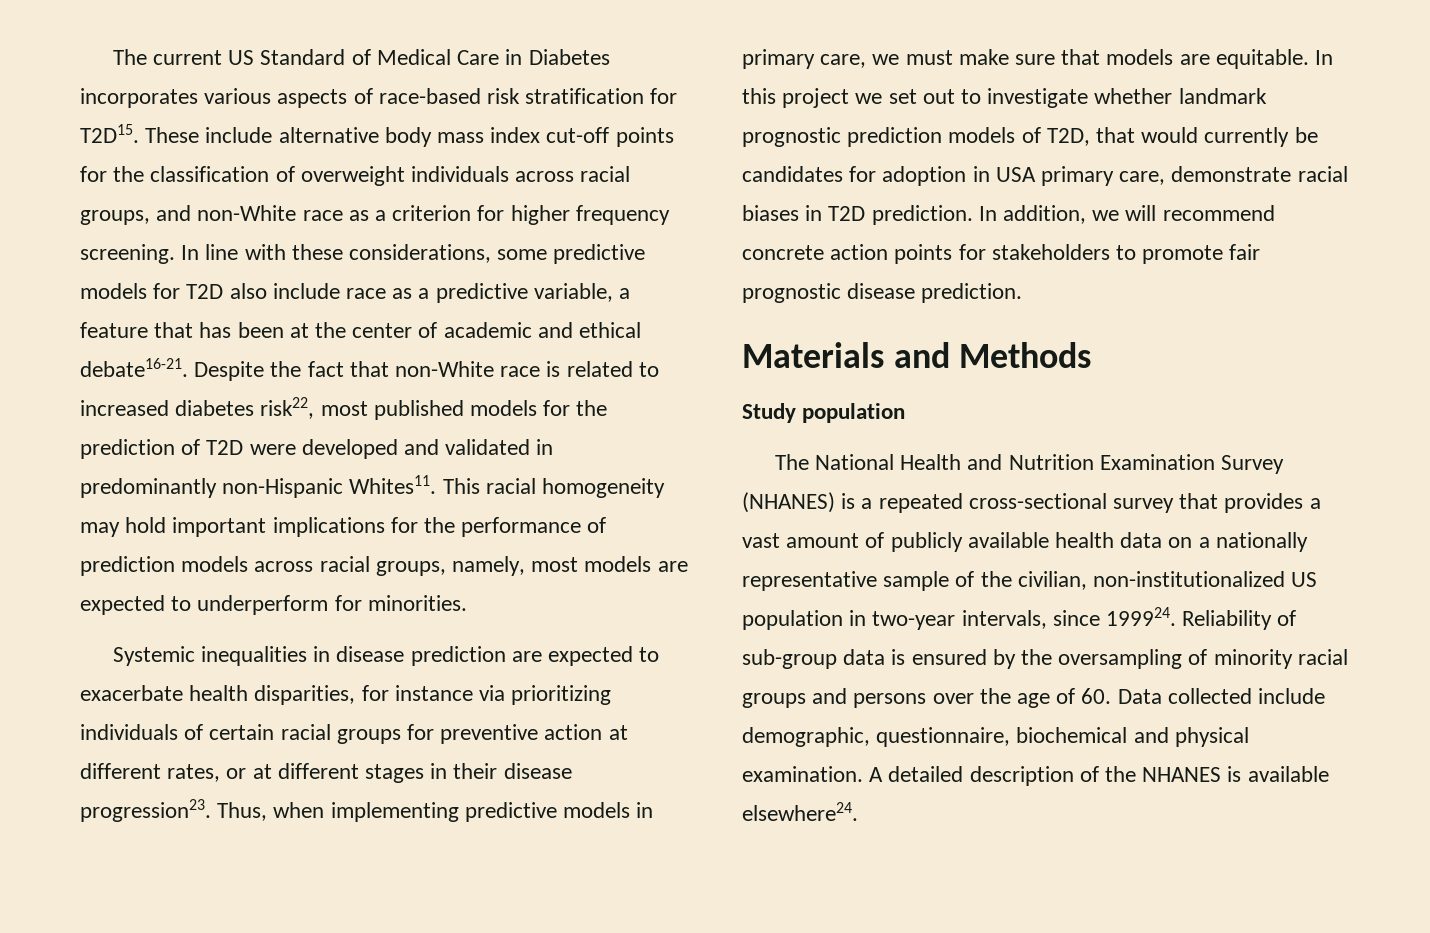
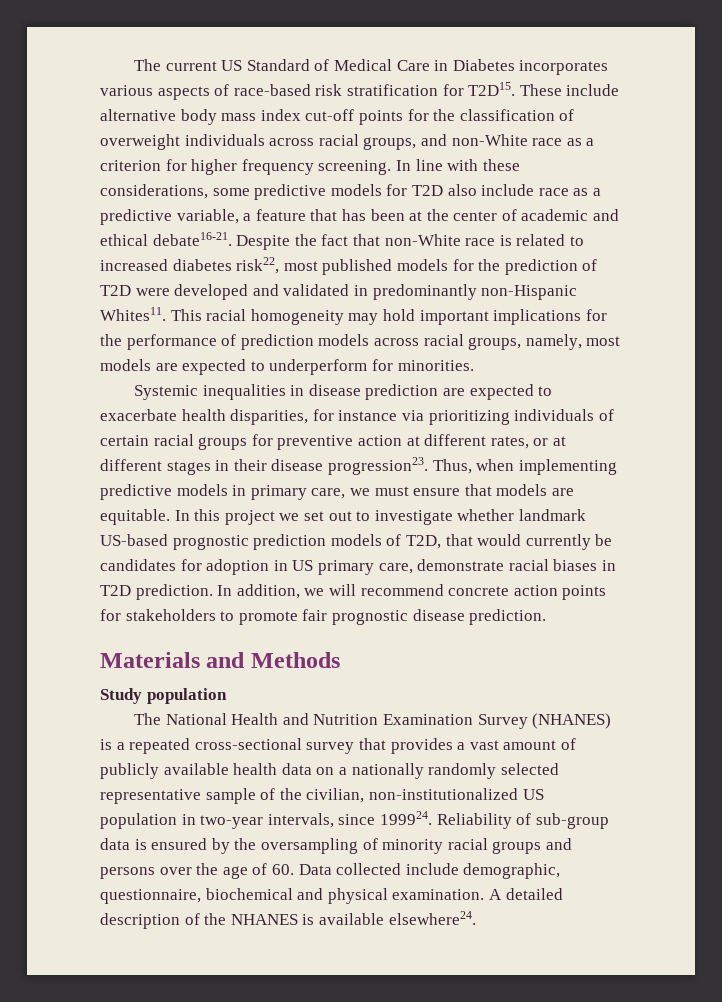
[958,49,1056,65] make sure -> [413,488,461,496] ensure
(1267, 96) none -> [100,534,168,546] US-based
[995,167,1036,182] USA -> [292,560,314,571] US
(1308, 542) none -> [428,763,559,779] randomly selected

